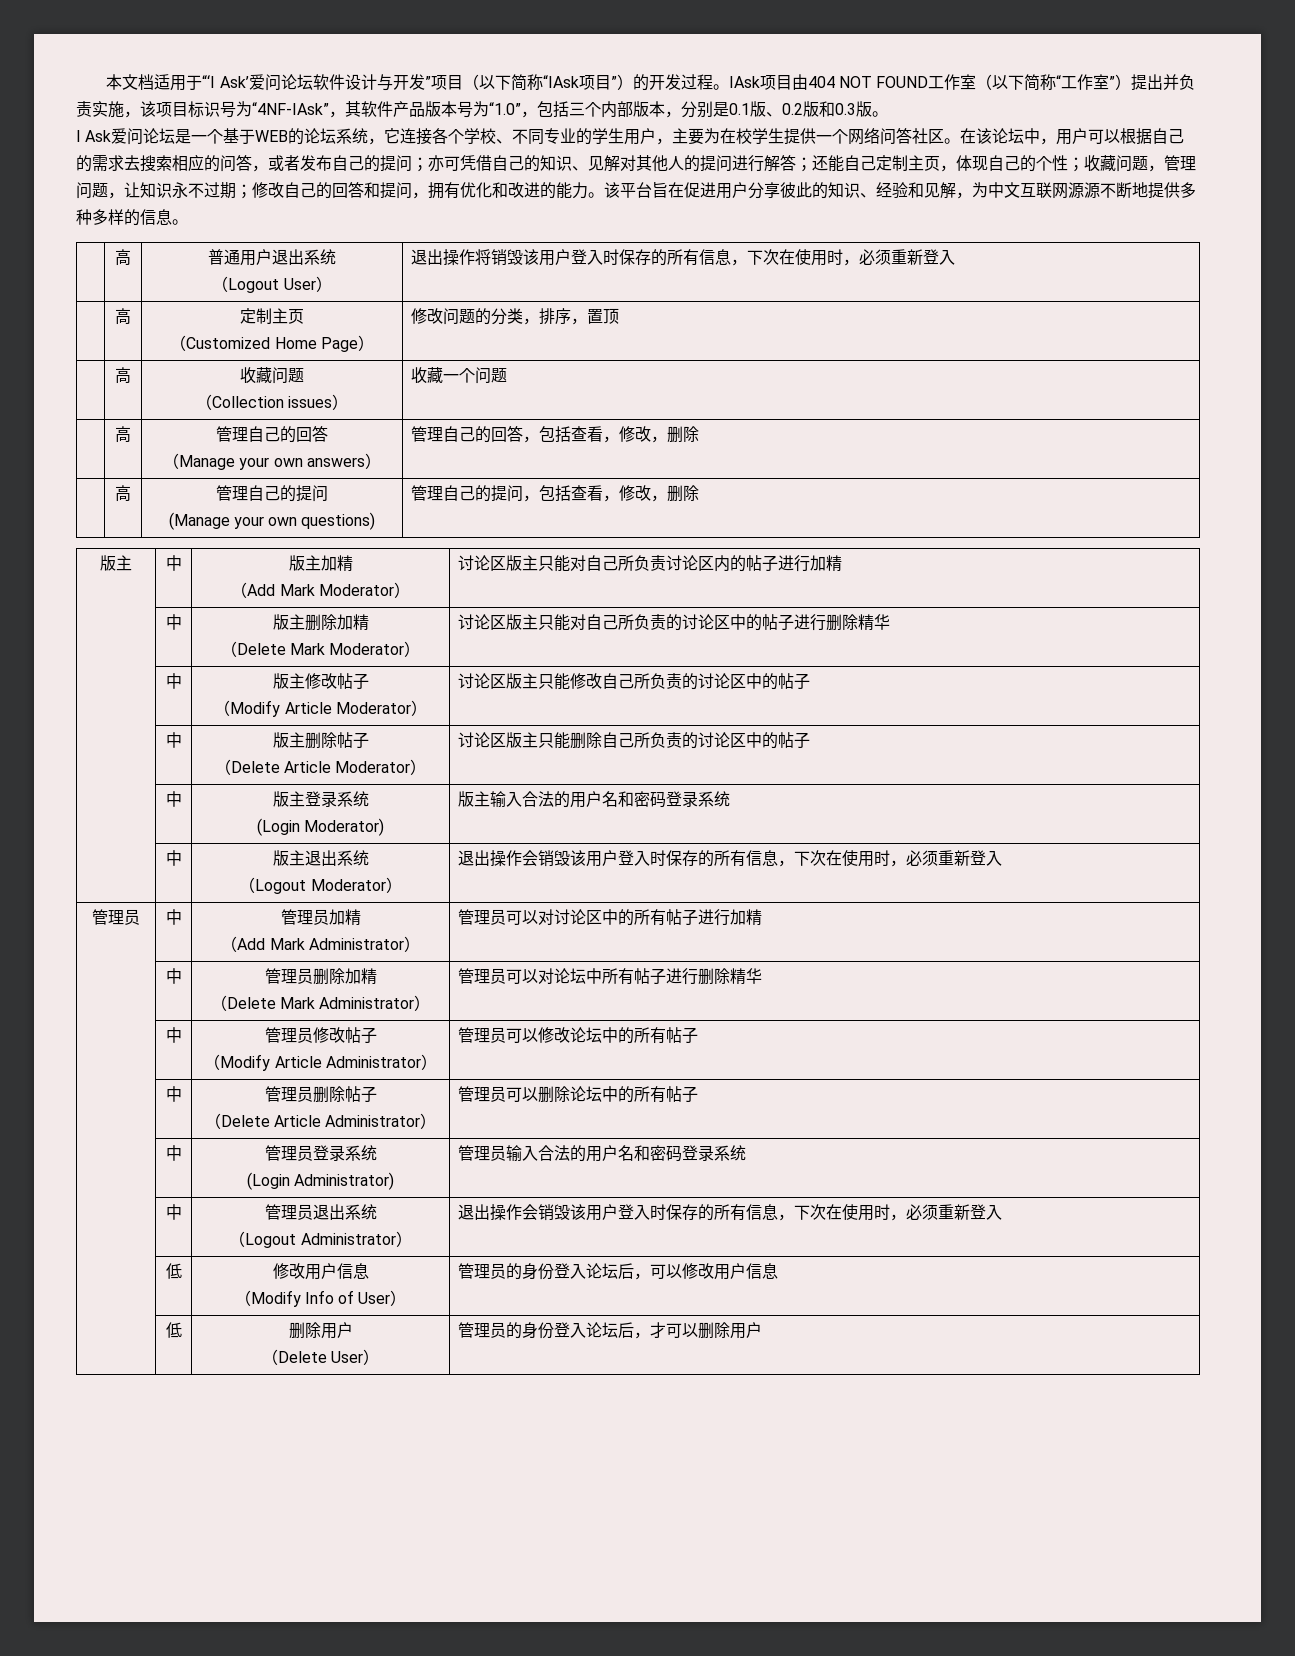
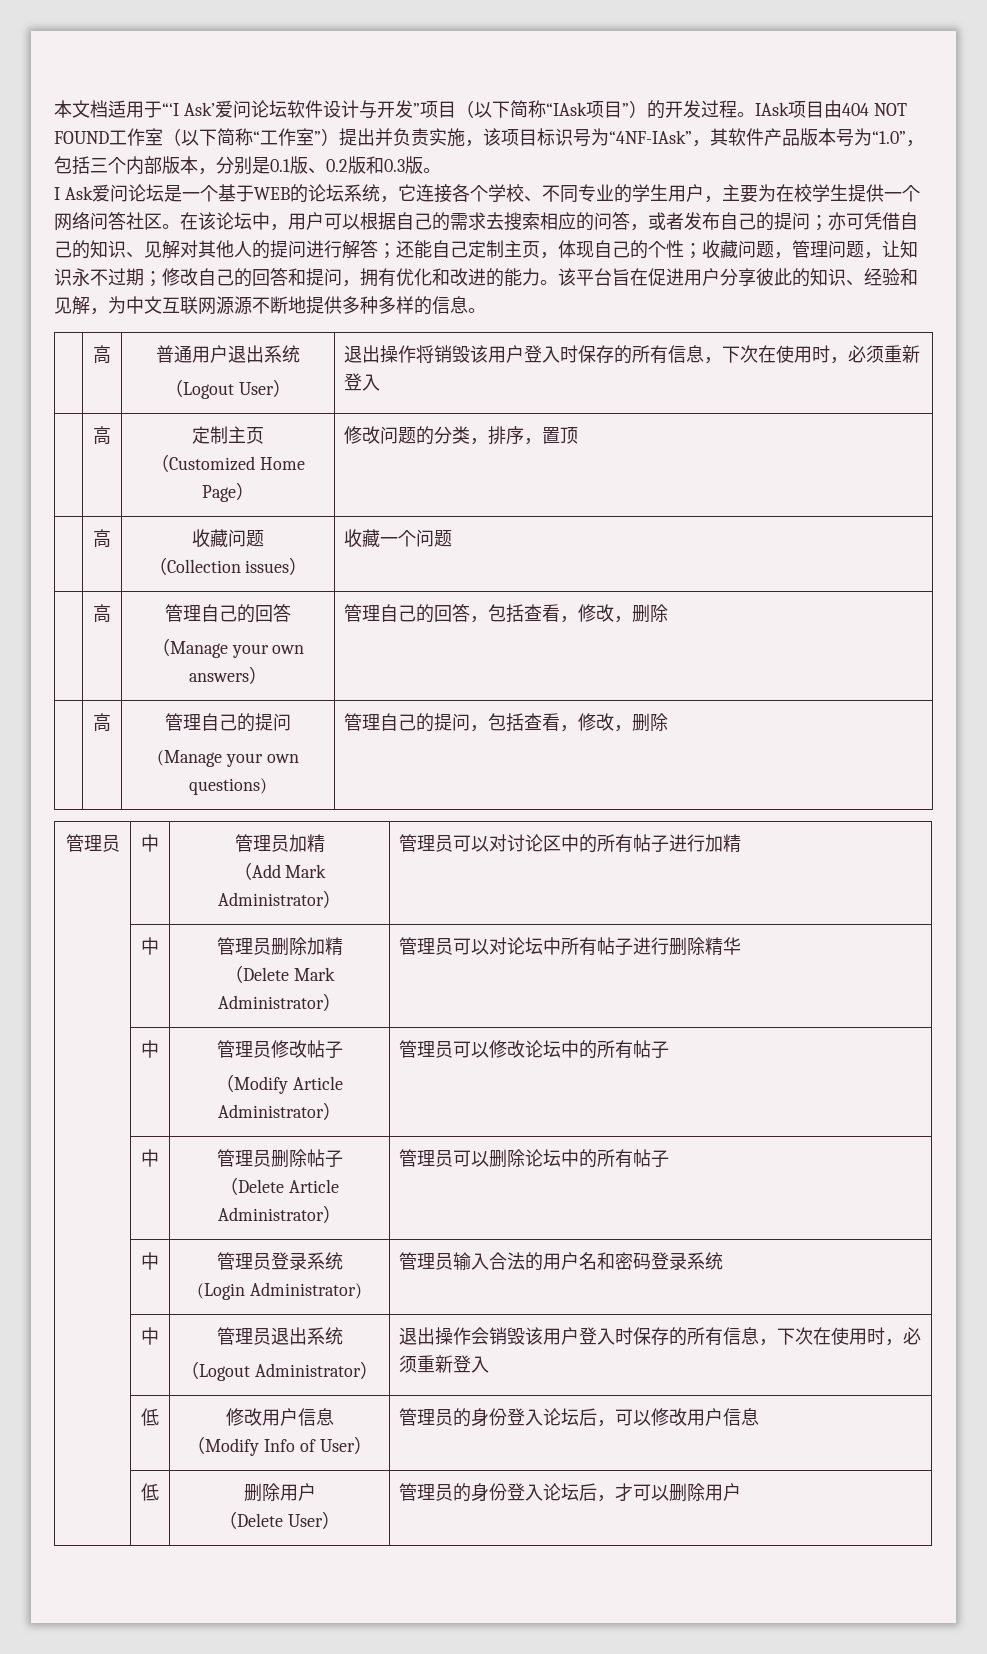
[100,555,132,571] [165,555,182,571] [288,555,353,571] [231,582,410,598] [458,555,843,572] [165,614,182,630] [272,614,369,631] [220,641,421,657] [458,614,891,631] [165,673,182,689] [272,673,369,690] [214,700,427,717] [458,673,811,690] [165,732,182,748] [272,732,369,749] [214,759,427,775] [458,732,811,749] [165,791,182,807] [272,791,369,807] [256,818,385,836] [458,791,731,808] [165,850,182,866] [272,850,369,866] [239,877,402,894] [458,850,1003,867] // 版主 | 中 | 版主加精 // （Add Mark Moderator） | 讨论区版主只能对自己所负责讨论区内的帖子进行加精 // | 中 | 版主删除加精 // （Delete Mark Moderator） | 讨论区版主只能对自己所负责的讨论区中的帖子进行删除精华 // | 中 | 版主修改帖子 // （Modify Article Moderator） | 讨论区版主只能修改自己所负责的讨论区中的帖子 // | 中 | 版主删除帖子 // （Delete Article Moderator） | 讨论区版主只能删除自己所负责的讨论区中的帖子 // | 中 | 版主登录系统 // (Login Moderator) | 版主输入合法的用户名和密码登录系统 // | 中 | 版主退出系统 // （Logout Moderator） | 退出操作会销毁该用户登入时保存的所有信息，下次在使用时，必须重新登入 -> (668, 722) none

